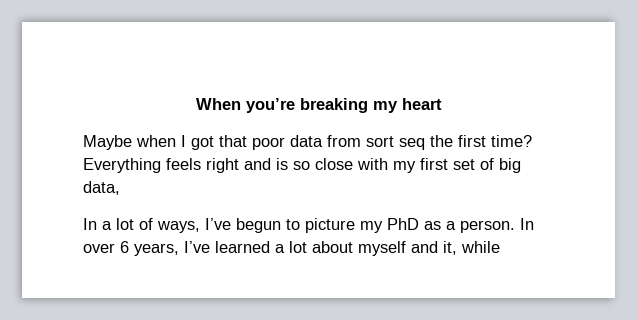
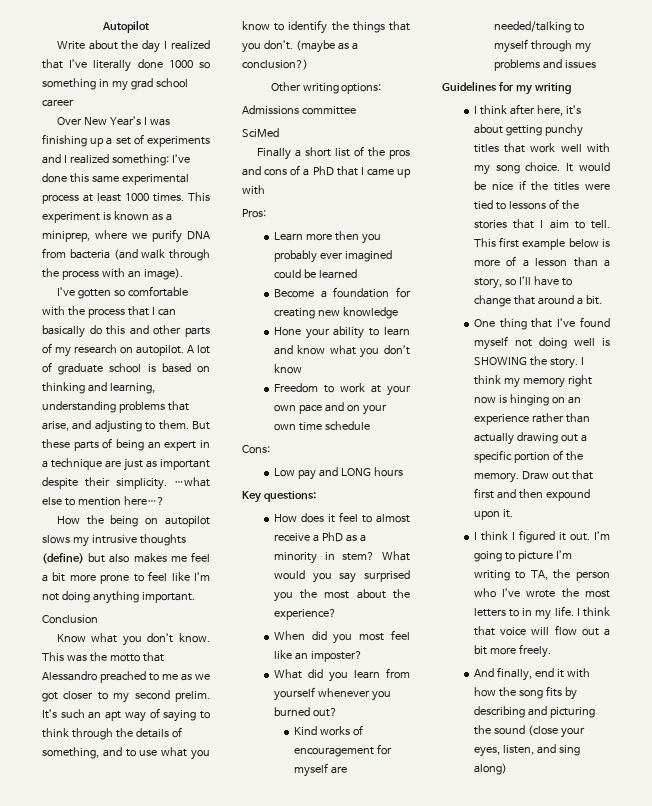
[195,98,442,113] [83,135,532,150] [83,158,521,173] [83,181,120,195] [83,218,534,233] [83,241,500,256] When you’re breaking my heart // Maybe when I got that poor data from sort seq the first time? Everything feels right and is so close with my first set of big data, // In a lot of ways, I’ve begun to picture my PhD as a person. In over 6 years, I’ve learned a lot about myself and it, while -> [102,20,149,33] [56,40,210,53] [42,59,210,72] [42,78,188,91] [42,99,74,107] [56,116,170,126] [42,134,210,147] [42,154,190,166] [42,173,189,185] [42,192,210,204] [42,211,172,223] [42,229,210,243] [42,248,210,261] [42,268,183,280] [56,286,188,299] [42,306,176,318] [42,325,210,338] [42,343,210,357] [42,362,210,375] [42,382,155,394] [42,401,189,413] [42,420,211,433] [42,438,211,451] [42,458,210,471] [42,477,210,490] [42,496,164,506] [56,515,210,527] [42,534,186,547] [42,552,210,564] [42,571,210,584] [42,591,195,604] [42,615,98,624] [56,633,210,646] [42,652,164,662] [42,671,210,683] [42,690,211,703] [42,708,211,722] [42,727,182,740] [42,747,210,760] [242,20,410,34] [242,40,358,53] [242,59,308,70] [270,82,382,94] [242,105,356,115] [242,128,279,138] [256,146,410,160] [242,165,411,178] [242,185,265,195] [242,209,266,218] [273,231,381,244] [273,250,392,263] [273,269,357,279] [273,287,411,298] [273,307,398,319] [273,326,410,339] [273,345,410,358] [273,364,302,374] [273,383,411,396] [273,402,387,415] [273,421,370,431] [242,445,270,454] [273,467,403,480] [242,491,316,503] [273,512,410,523] [273,532,366,542] [273,551,410,564] [273,570,410,583] [273,589,410,602] [273,609,336,620] [273,630,410,644] [273,650,362,662] [273,668,410,682] [273,687,391,701] [273,707,337,717] [293,725,363,736] [293,744,392,757] [293,763,347,777] [493,21,584,33] [493,39,591,53] [493,59,596,71] [442,81,571,95] [473,104,581,116] [473,124,583,137] [473,143,610,153] [473,162,610,175] [473,180,610,191] [473,199,579,210] [473,219,610,229] [473,237,610,250] [473,256,610,267] [473,276,572,289] [473,295,602,307] [473,317,610,330] [473,336,610,350] [473,356,584,369] [473,375,592,388] [473,394,581,406] [473,413,590,425] [473,432,587,445] [473,450,583,463] [473,470,593,483] [473,488,590,501] [473,509,513,520] [473,530,610,543] [473,550,572,562] [473,569,610,581] [473,588,610,598] [473,606,610,620] [473,625,610,636] [473,644,551,658] [473,667,590,681] [473,686,577,700] [473,706,595,718] [473,725,585,738] [473,744,580,757] [473,763,507,775] Autopilot // Write about the day I realized that I’ve literally done 1000 so something in my grad school career // Over New Year’s I was finishing up a set of experiments and I realized something: I’ve done this same experimental process at least 1000 times. This experiment is known as a miniprep, where we purify DNA from bacteria (and walk through the process with an image). // I’ve gotten so comfortable with the process that I can basically do this and other parts of my research on autopilot. A lot of graduate school is based on thinking and learning, understanding problems that arise, and adjusting to them. But these parts of being an expert in a technique are just as important despite their simplicity. …what else to mention here…? // How the being on autopilot slows my intrusive thoughts (define) but also makes me feel a bit more prone to feel like I’m not doing anything important. // Conclusion // Know what you don’t know. This was the motto that Alessandro preached to me as we got closer to my second prelim. It’s such an apt way of saying to think through the details of something, and to use what you know to identify the things that you don’t. (maybe as a conclusion?) // Other writing options: // Admissions committee // SciMed // Finally a short list of the pros and cons of a PhD that I came up with // Pros: // Learn more then you probably ever imagined could be learned // Become a foundation for creating new knowledge // Hone your ability to learn and know what you don’t know // Freedom to work at your own pace and on your own time schedule // Cons: // Low pay and LONG hours // Key questions: // How does it feel to almost receive a PhD as a minority in stem? What would you say surprised you the most about the experience? // When did you most feel like an imposter? // What did you learn from yourself whenever you burned out? // Kind works of encouragement for myself are needed/talking to myself through my problems and issues // Guidelines for my writing // I think after here, it’s about getting punchy titles that work well with my song choice. It would be nice if the titles were tied to lessons of the stories that I aim to tell. This first example below is more of a lesson than a story, so I’ll have to change that around a bit. // One thing that I’ve found myself not doing well is SHOWING the story. I think my memory right now is hinging on an experience rather than actually drawing out a specific portion of the memory. Draw out that first and then expound upon it. // I think I figured it out. I’m going to picture I’m writing to TA, the person who I’ve wrote the most letters to in my life. I think that voice will flow out a bit more freely. // And finally, end it with how the song fits by describing and picturing the sound (close your eyes, listen, and sing along)

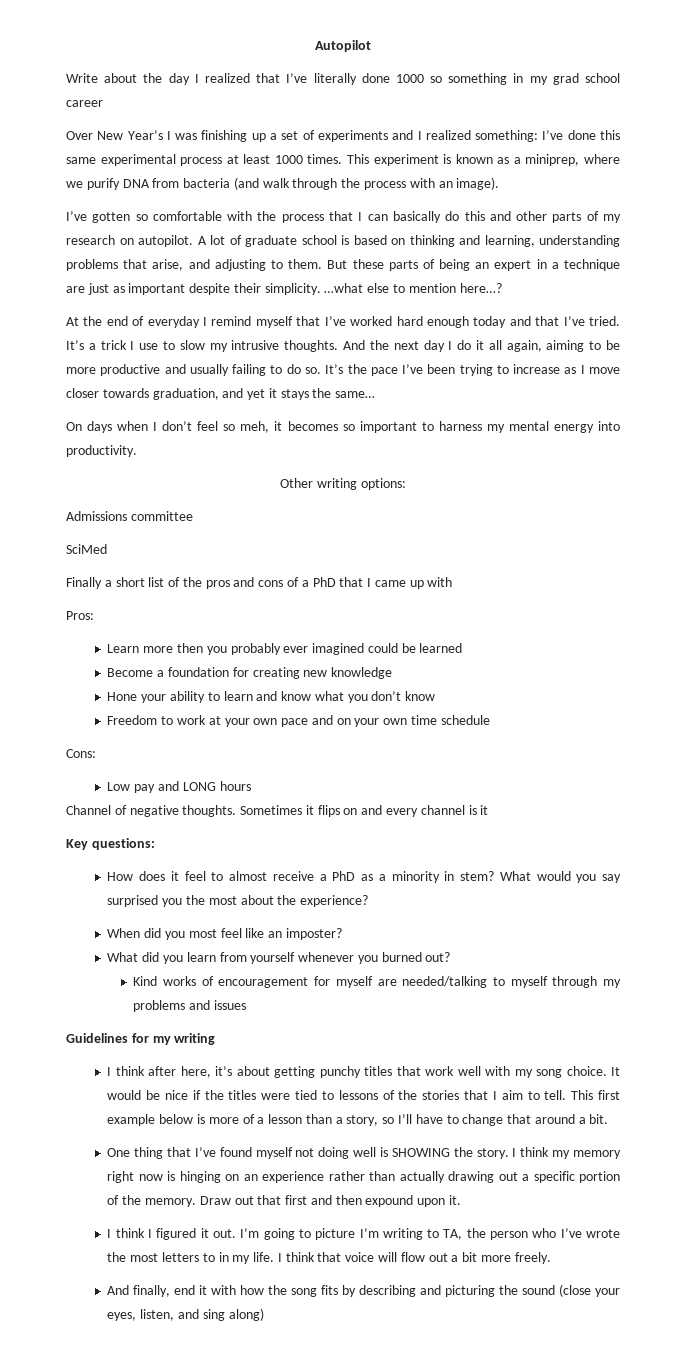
[56,515,210,527] [42,534,186,547] [42,552,210,564] [42,571,210,584] [42,591,195,604] [42,615,98,624] [56,633,210,646] [42,652,164,662] [42,671,210,683] [42,690,211,703] [42,708,211,722] [42,727,182,740] [42,747,210,760] [242,20,410,34] [242,40,358,53] [242,59,308,70] How the being on autopilot slows my intrusive thoughts (define) but also makes me feel a bit more prone to feel like I’m not doing anything important. // Conclusion // Know what you don’t know. This was the motto that Alessandro preached to me as we got closer to my second prelim. It’s such an apt way of saying to think through the details of something, and to use what you know to identify the things that you don’t. (maybe as a conclusion?) -> [66,316,621,328] [66,340,620,352] [66,364,620,376] [66,388,376,400] [66,421,620,433] [66,445,137,457] At the end of everyday I remind myself that I’ve worked hard enough today and that I’ve tried. It’s a trick I use to slow my intrusive thoughts. And the next day I do it all again, aiming to be more productive and usually failing to do so. It’s the pace I’ve been trying to increase as I move closer towards graduation, and yet it stays the same… // On days when I don’t feel so meh, it becomes so important to harness my mental energy into productivity.
(403, 472) none -> [66,805,489,817] // Channel of negative thoughts. Sometimes it flips on and every channel is it

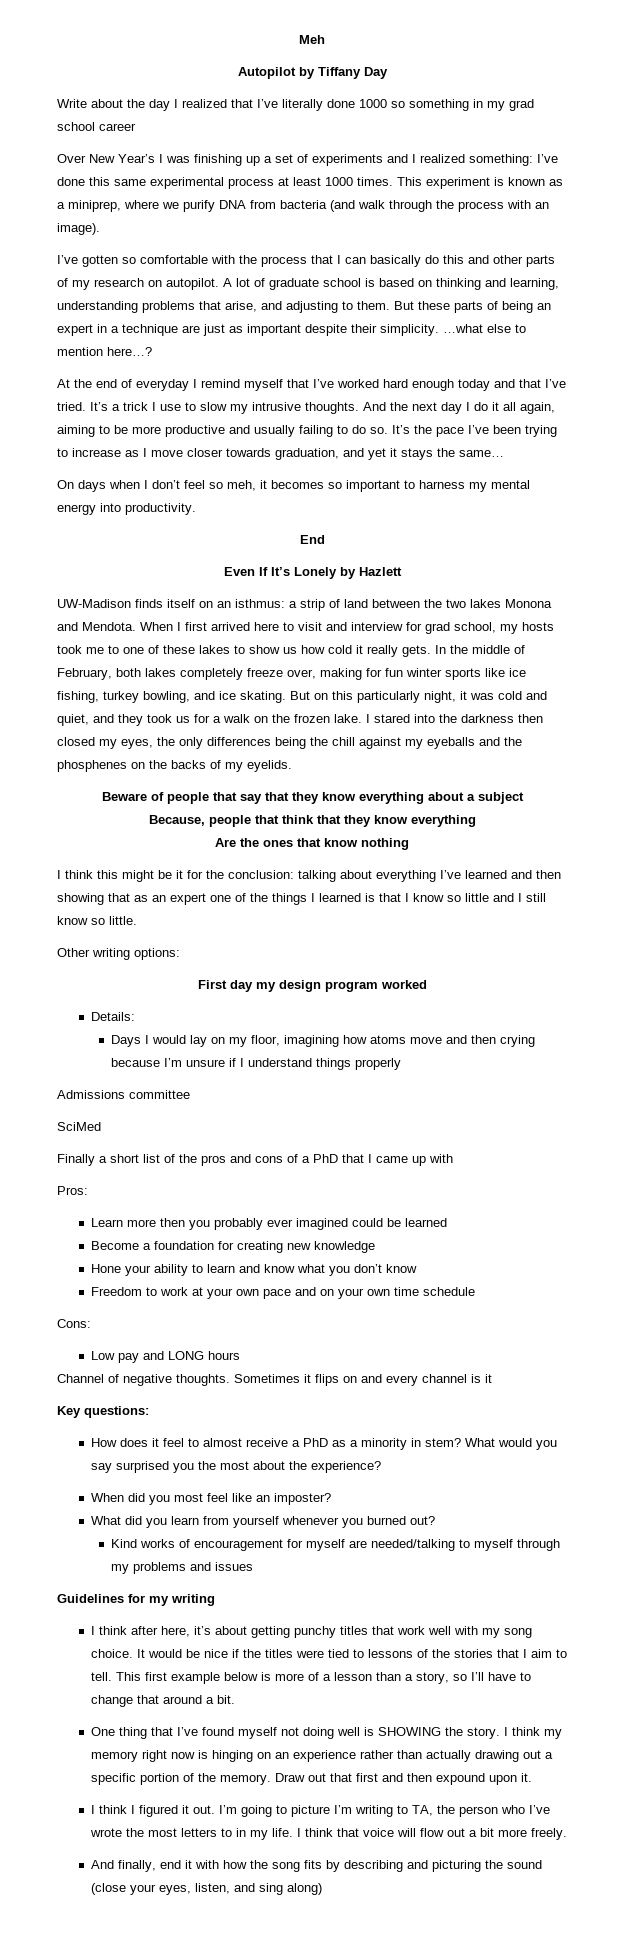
(315, 46) none -> [299,35,325,44] Meh //
(371, 46) none -> [298,67,388,79] by Tiffany Day
[280,478,406,490] Other writing options: -> [299,535,325,544] [223,567,402,579] [57,599,552,611] [57,622,554,634] [57,645,525,657] [57,668,526,680] [57,691,547,703] [57,714,543,726] [57,737,522,749] [57,760,292,772] [101,792,524,804] [148,815,476,827] [215,838,409,850] [57,870,561,882] [57,893,546,905] [57,916,137,925] [57,948,180,960] [197,980,427,992] [90,1012,135,1021] [110,1035,535,1047] [110,1058,401,1070] End // Even If It’s Lonely by Hazlett // UW-Madison finds itself on an isthmus: a strip of land between the two lakes Monona and Mendota. When I first arrived here to visit and interview for grad school, my hosts took me to one of these lakes to show us how cold it really gets. In the middle of February, both lakes completely freeze over, making for fun winter sports like ice fishing, turkey bowling, and ice skating. But on this particularly night, it was cold and quiet, and they took us for a walk on the frozen lake. I stared into the darkness then closed my eyes, the only differences being the chill against my eyeballs and the phosphenes on the backs of my eyelids. // Beware of people that say that they know everything about a subject // Because, people that think that they know everything // Are the ones that know nothing // I think this might be it for the conclusion: talking about everything I’ve learned and then showing that as an expert one of the things I learned is that I know so little and I still know so little. // Other writing options: // First day my design program worked // Details: // Days I would lay on my floor, imagining how atoms move and then crying because I’m unsure if I understand things properly

